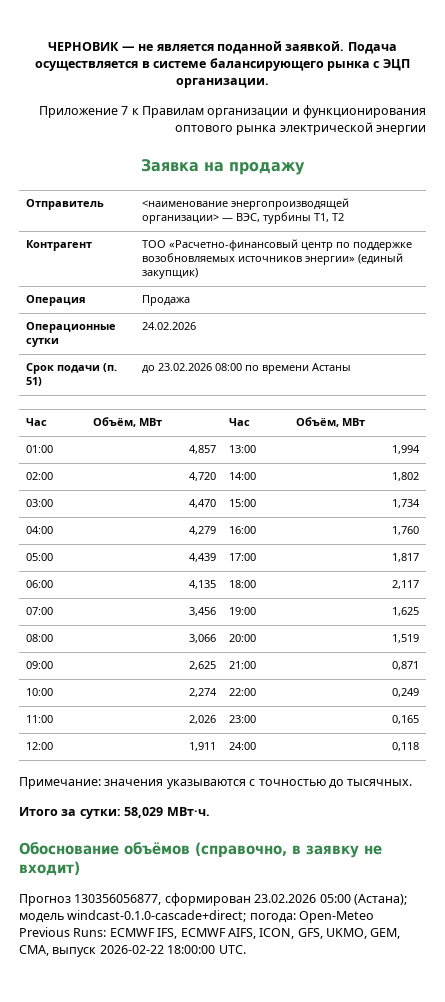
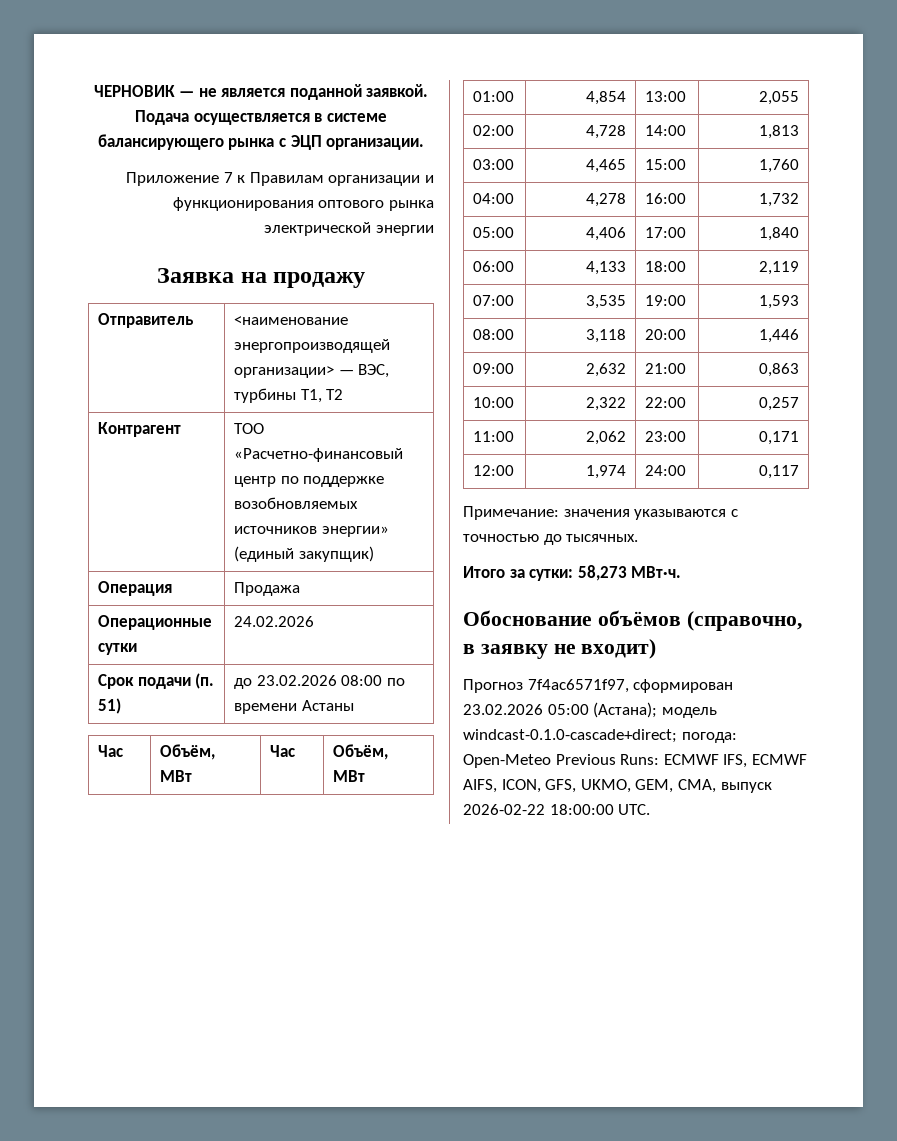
[188,445,216,454] 4,857 -> [585,91,626,105] 4,854
[391,445,420,454] 1,994 -> [758,91,799,105] 2,055
[188,472,216,481] 4,720 -> [585,125,626,139] 4,728
[391,472,419,481] 1,802 -> [758,125,799,139] 1,813
[188,499,216,508] 4,470 -> [585,159,626,173] 4,465
[391,499,420,508] 1,734 -> [758,159,799,173] 1,760
[188,526,216,535] 4,279 -> [585,193,626,207] 4,278
[391,526,419,535] 1,760 -> [758,193,799,207] 1,732
[188,553,216,562] 4,439 -> [585,227,626,241] 4,406
[391,553,419,562] 1,817 -> [758,227,799,241] 1,840
[188,580,216,589] 4,135 -> [585,261,626,275] 4,133
[391,580,419,589] 2,117 -> [758,261,799,275] 2,119
[188,607,216,616] 3,456 -> [585,295,626,309] 3,535
[391,607,419,616] 1,625 -> [758,295,799,309] 1,593
[188,634,216,643] 3,066 -> [585,329,626,343] 3,118
[391,634,419,643] 1,519 -> [758,329,799,343] 1,446
[188,661,216,670] 2,625 -> [585,363,626,377] 2,632
[391,661,419,670] 0,871 -> [758,363,799,377] 0,863
[188,688,217,697] 2,274 -> [585,397,626,411] 2,322
[391,688,419,697] 0,249 -> [758,397,799,411] 0,257
[188,715,216,724] 2,026 -> [585,431,626,445] 2,062
[391,715,419,724] 0,165 -> [758,431,799,445] 0,171
[188,742,216,751] 1,911 -> [585,465,626,479] 1,974
[391,742,419,751] 0,118 -> [758,465,799,479] 0,117
[124,807,164,818] 58,029 -> [577,565,627,581] 58,273
[74,894,162,905] 130356056877, -> [527,679,629,693] 7f4ac6571f97,

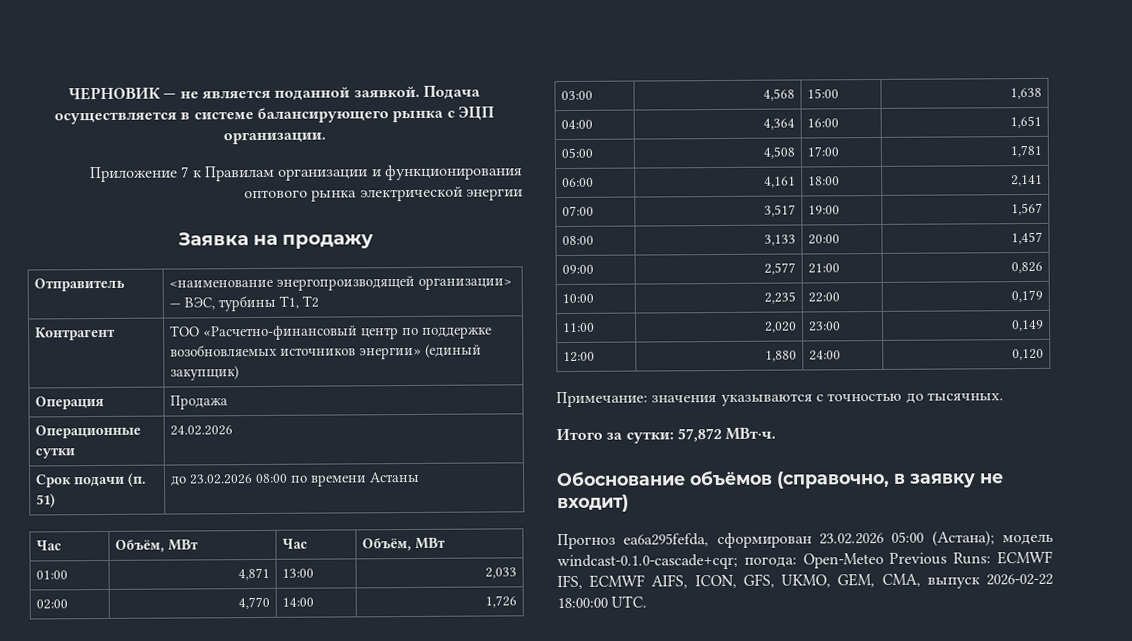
[585,91,626,105] 4,854 -> [237,567,270,581] 4,871
[758,91,799,105] 2,055 -> [484,567,517,579] 2,033
[585,125,626,139] 4,728 -> [237,596,270,610] 4,770
[758,125,799,139] 1,813 -> [484,595,517,608] 1,726
[585,159,626,173] 4,465 -> [762,88,795,101] 4,568
[758,159,799,173] 1,760 -> [1009,87,1042,100] 1,638
[585,193,626,207] 4,278 -> [762,118,795,130] 4,364
[758,193,799,207] 1,732 -> [1009,115,1042,129] 1,651
[585,227,626,241] 4,406 -> [762,146,795,159] 4,508
[758,227,799,241] 1,840 -> [1009,144,1042,158] 1,781
[585,261,626,275] 4,133 -> [763,176,796,188] 4,161
[758,261,799,275] 2,119 -> [1010,174,1043,187] 2,141
[585,295,626,309] 3,535 -> [763,204,796,217] 3,517
[758,295,799,309] 1,593 -> [1010,202,1043,216] 1,567
[585,329,626,343] 3,118 -> [763,234,796,246] 3,133
[758,329,799,343] 1,446 -> [1010,231,1043,245] 1,457
[585,363,626,377] 2,632 -> [763,262,796,275] 2,577
[758,363,799,377] 0,863 -> [1010,261,1043,274] 0,826
[585,397,626,411] 2,322 -> [763,291,796,304] 2,235
[758,397,799,411] 0,257 -> [1010,289,1043,303] 0,179
[585,431,626,445] 2,062 -> [764,321,797,333] 2,020
[758,431,799,445] 0,171 -> [1011,319,1044,332] 0,149
[585,465,626,479] 1,974 -> [764,350,797,362] 1,880
[758,465,799,479] 0,117 -> [1011,348,1044,361] 0,120
[577,565,627,581] 58,273 -> [676,427,722,443] 57,872
[527,679,629,693] 7f4ac6571f97, -> [623,533,710,547] ea6a295fefda,
[463,729,677,743] windcast-0.1.0-cascade+direct; -> [557,553,738,571] windcast-0.1.0-cascade+cqr;

